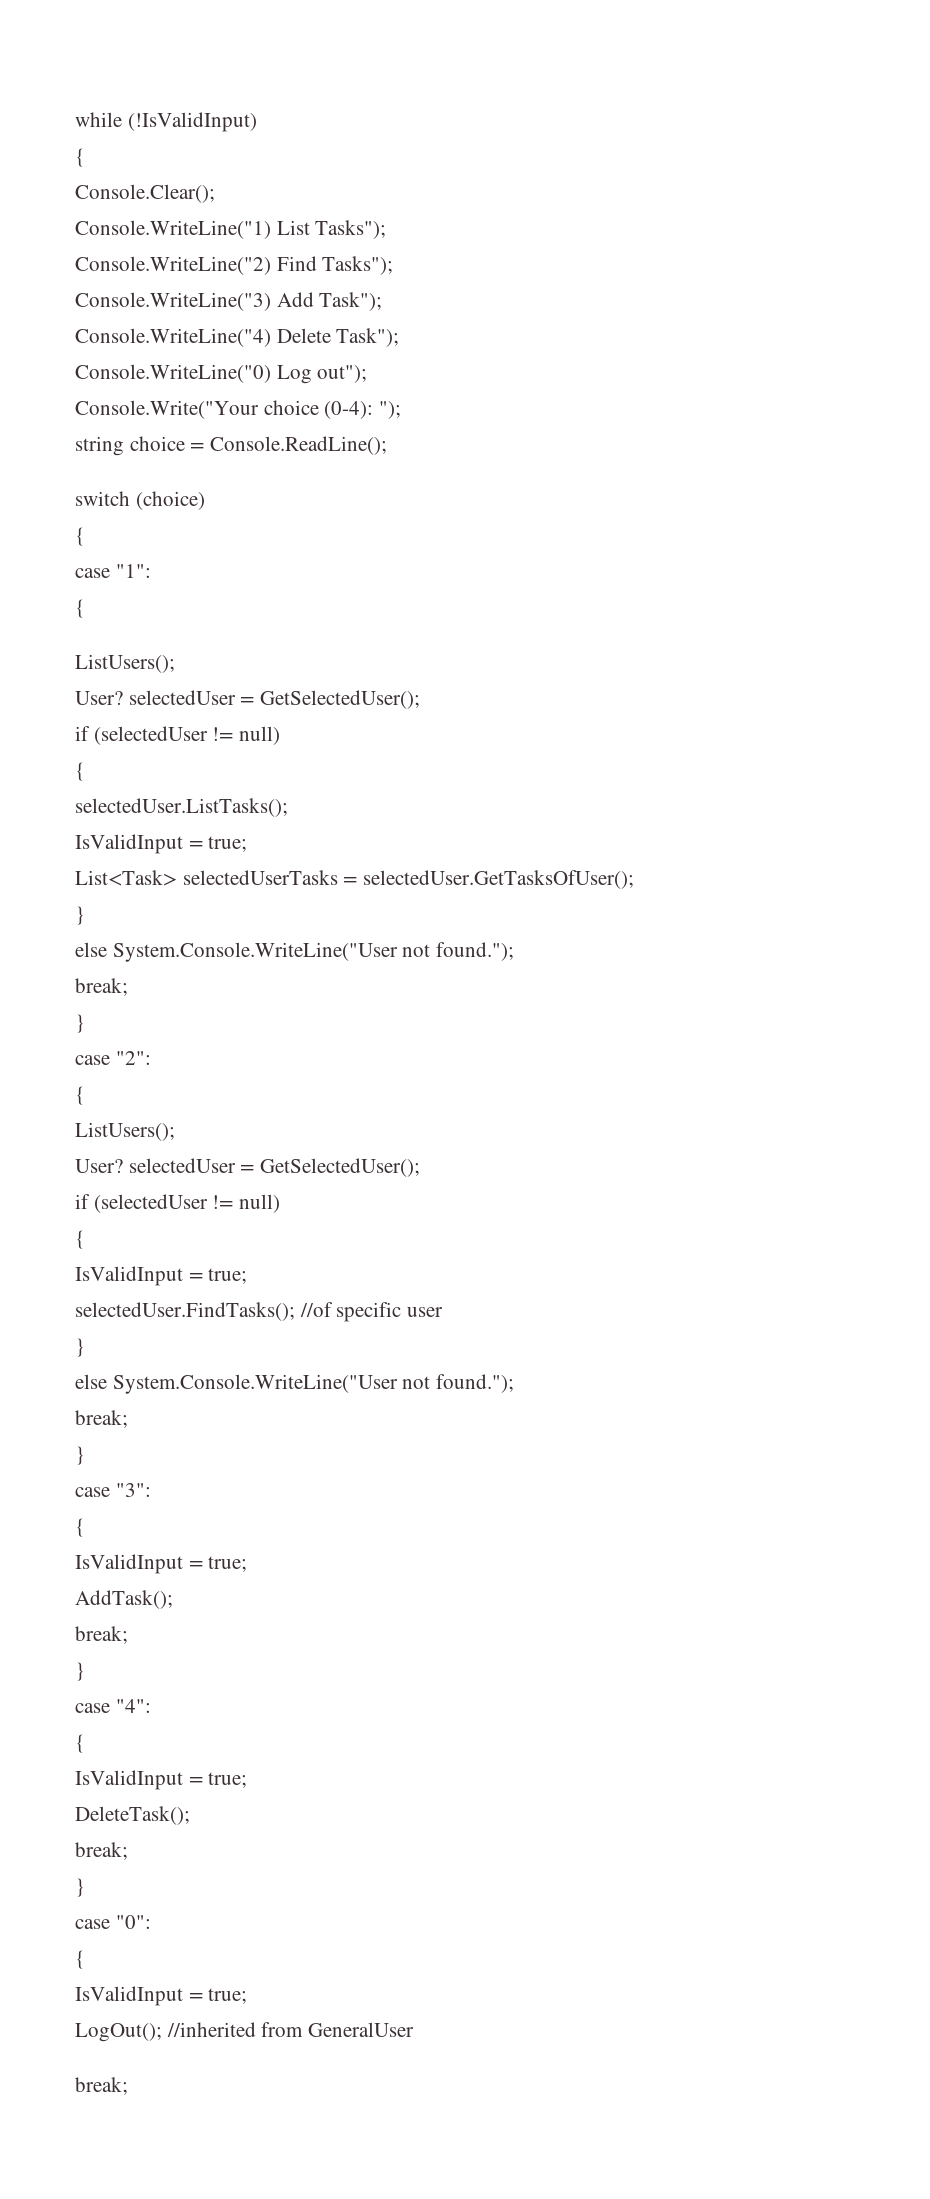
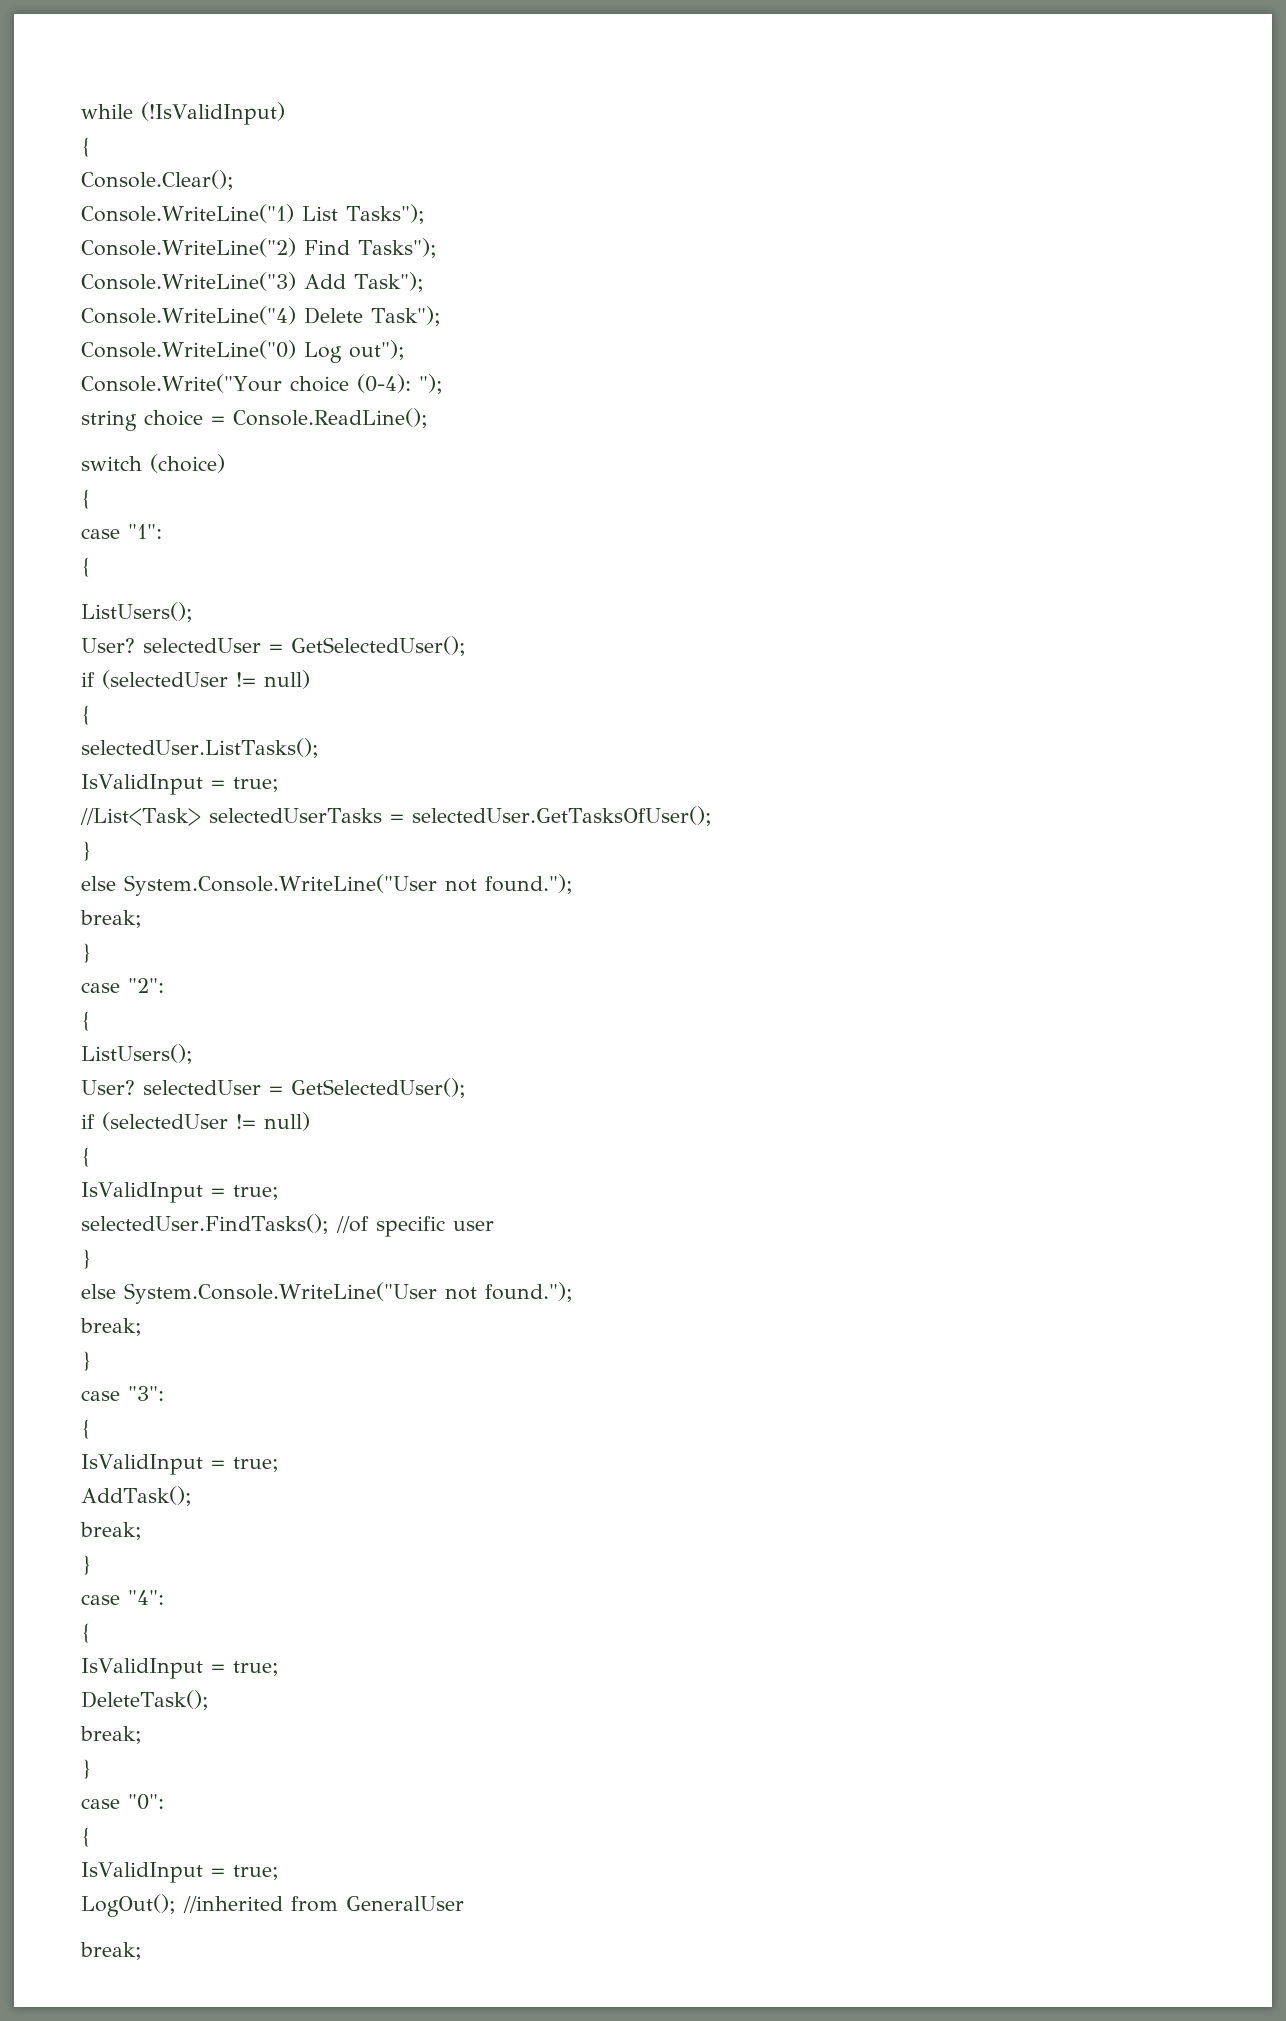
[75,870,177,886] List<Task> -> [80,808,201,826] //List<Task>

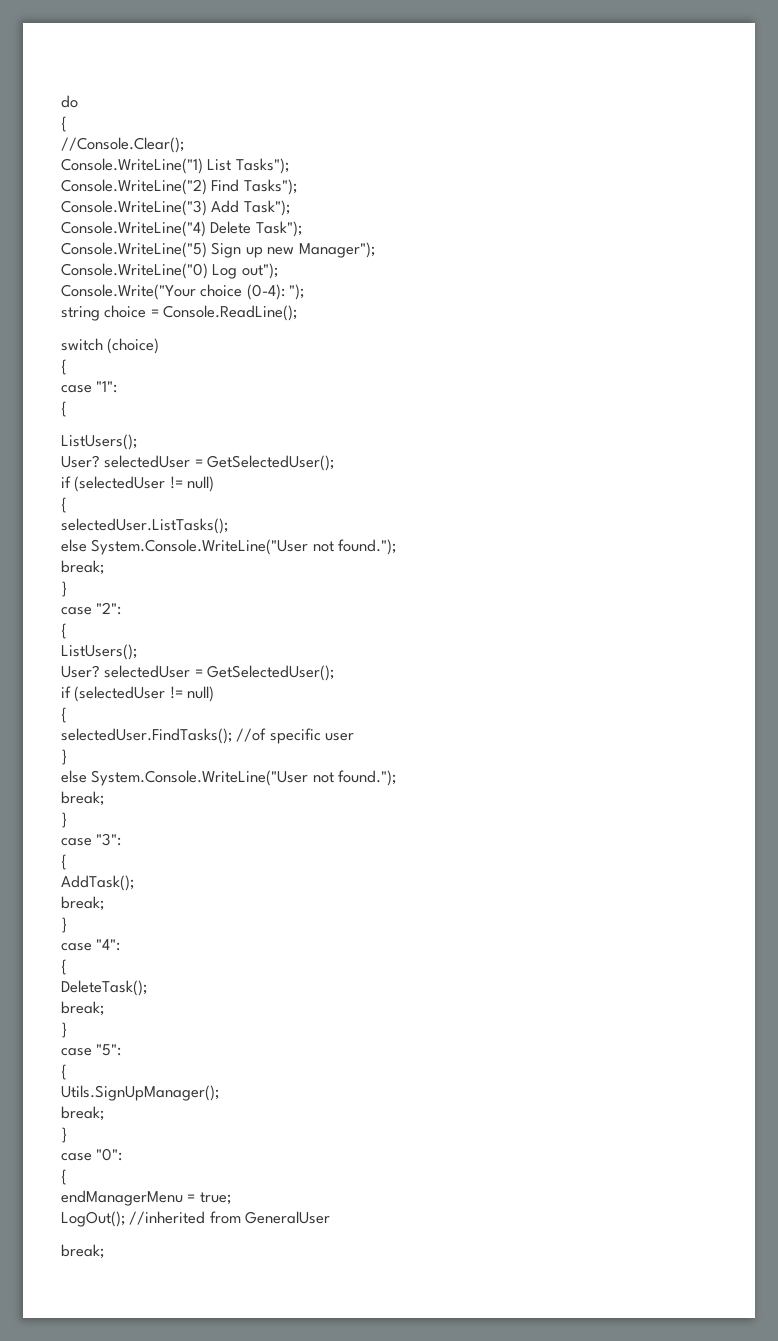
[81,102,285,125] [81,137,92,157] [81,170,234,190] while (!IsValidInput) // { // Console.Clear(); -> [61,95,78,108] [61,116,67,132] [61,137,184,153] do // { // //Console.Clear();
(441, 316) none -> [61,242,375,258] // Console.WriteLine("5) Sign up new Manager");
[81,774,279,795] [80,806,712,826] [81,841,92,861] // IsValidInput = true; // //List<Task> selectedUserTasks = selectedUser.GetTasksOfUser(); // } -> (228, 526) none
[81,1182,279,1203] // IsValidInput = true; -> (67, 715) none
[81,1454,279,1475] // IsValidInput = true; -> (67, 862) none
[81,1658,279,1679] [81,1690,209,1710] IsValidInput = true; // DeleteTask(); -> [61,980,147,996] [61,1001,104,1016] [61,1022,67,1038] [61,1044,122,1056] [61,1064,67,1080] [61,1085,219,1101] DeleteTask(); // break; // } // case "5": // { // Utils.SignUpManager();
[81,1862,203,1883] IsValidInput -> [61,1190,183,1206] endManagerMenu

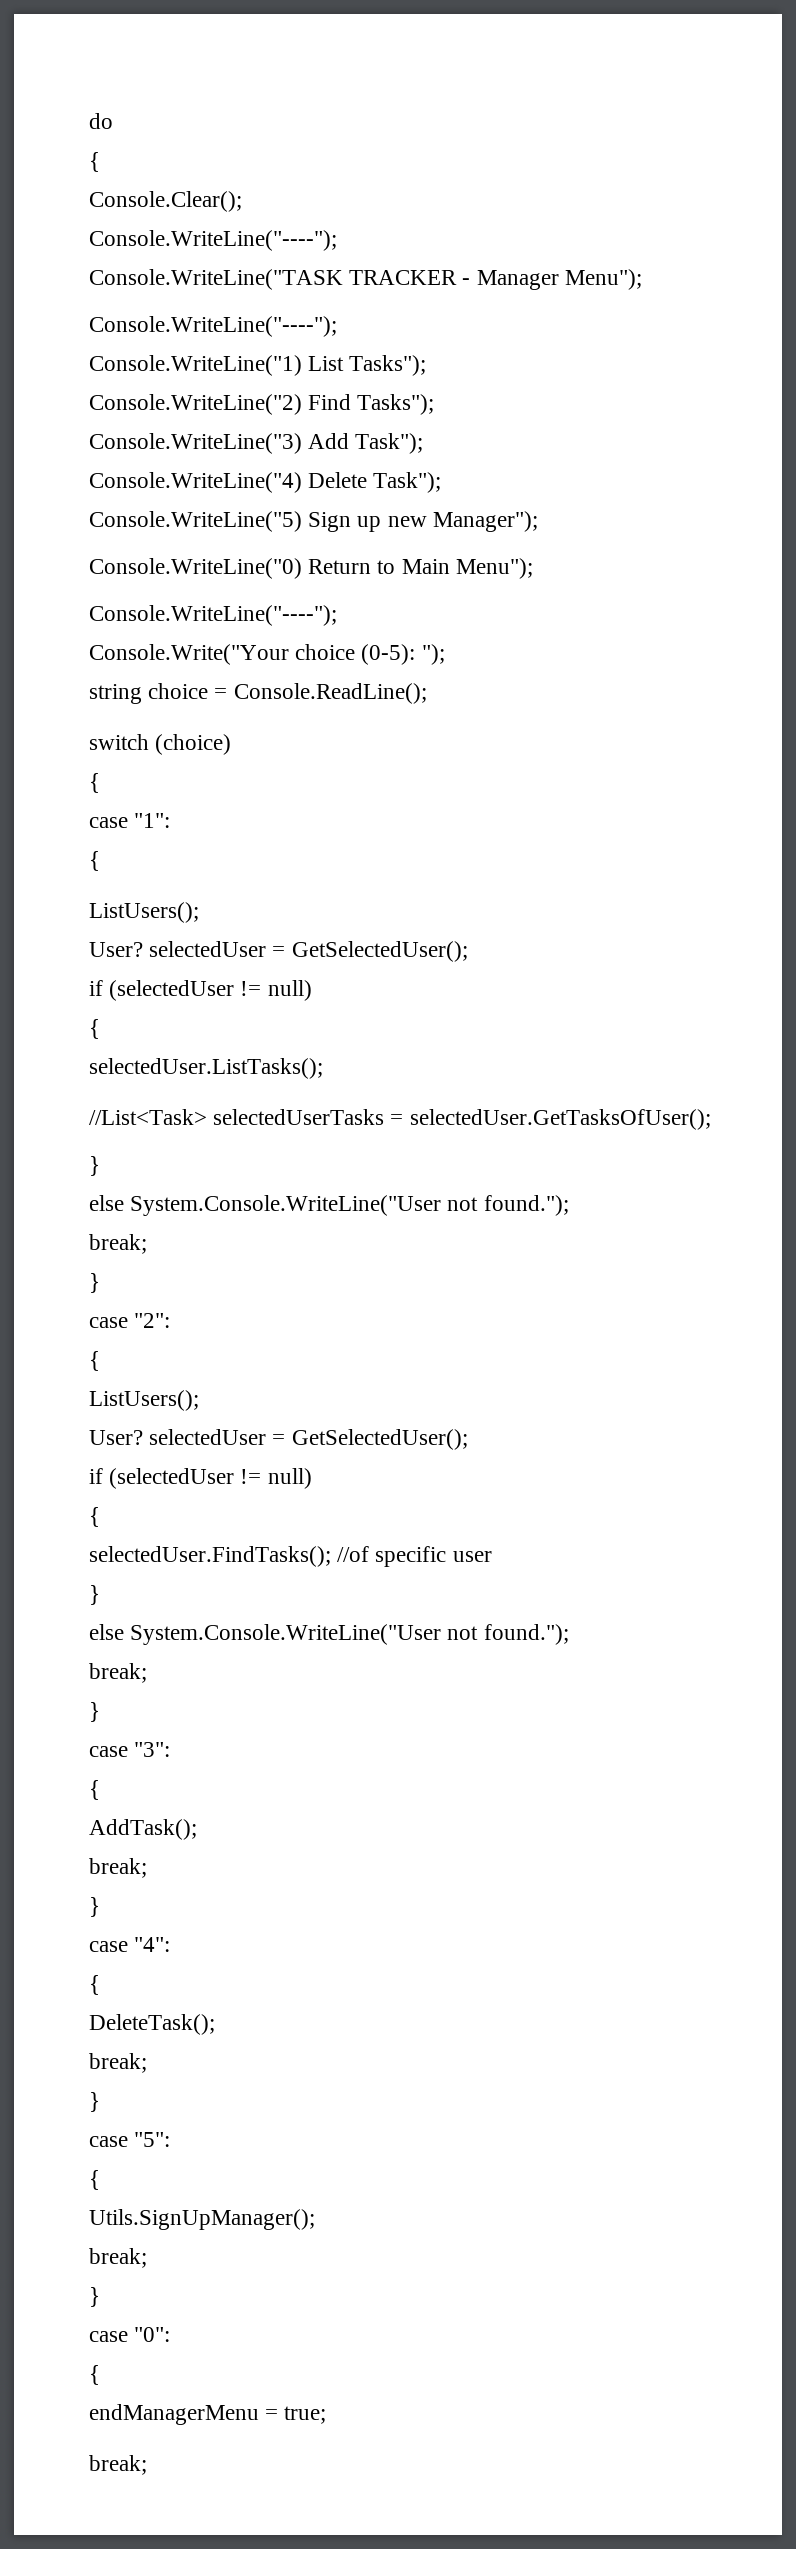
[61,137,184,153] //Console.Clear(); -> [89,191,242,212] [89,230,337,251] [89,269,642,290] [89,316,337,337] Console.Clear(); // Console.WriteLine("----"); // Console.WriteLine("TASK TRACKER - Manager Menu"); // Console.WriteLine("----");
[212,263,278,279] Log out"); -> [308,558,533,579] [89,605,337,626] Return to Main Menu"); // Console.WriteLine("----");
[246,284,285,300] (0-4): -> [361,644,416,665] (0-5):
(228, 526) none -> [89,1109,711,1130] [89,1156,100,1176] // //List<Task> selectedUserTasks = selectedUser.GetTasksOfUser(); // }
[61,1211,331,1227] // LogOut(); //inherited from GeneralUser -> (327, 2415) none

